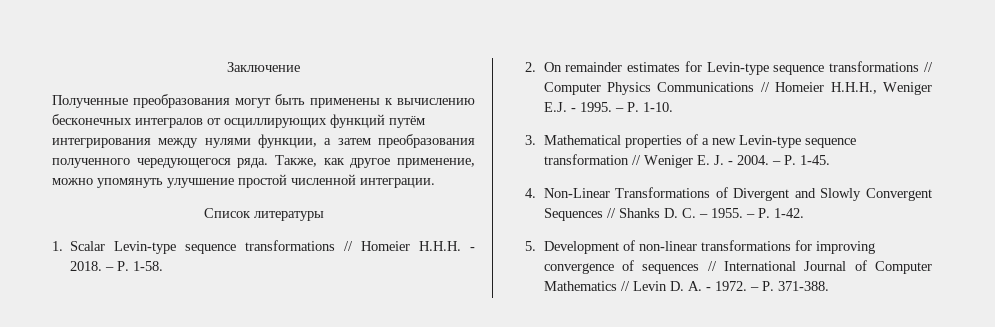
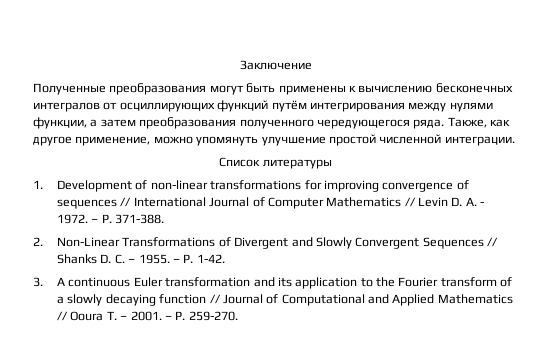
[70,240,476,254] [70,261,164,271] [525,61,933,75] [543,82,932,95] [543,102,673,112] [525,134,856,148] [543,154,830,168] [525,187,932,201] [543,208,804,221] [525,241,537,251] Scalar Levin-type sequence transformations // Homeier H.H.H. - 2018. – P. 1-58. // 2. On remainder estimates for Levin-type sequence transformations // Computer Physics Communications // Homeier H.H.H., Weniger E.J. - 1995. – P. 1-10. // 3. Mathematical properties of a new Levin-type sequence transformation // Weniger E. J. - 2004. – P. 1-45. // 4. Non-Linear Transformations of Divergent and Slowly Convergent Sequences // Shanks D. C. – 1955. – P. 1-42. // 5. -> (43, 184) none
(829, 286) none -> [33,237,499,249] [57,254,225,264] [33,277,513,289] [57,294,513,306] [57,311,238,321] // 2. Non-Linear Transformations of Divergent and Slowly Convergent Sequences // Shanks D. C. – 1955. – P. 1-42. // 3. A continuous Euler transformation and its application to the Fourier transform of a slowly decaying function // Journal of Computational and Applied Mathematics // Ooura T. – 2001. – P. 259-270.

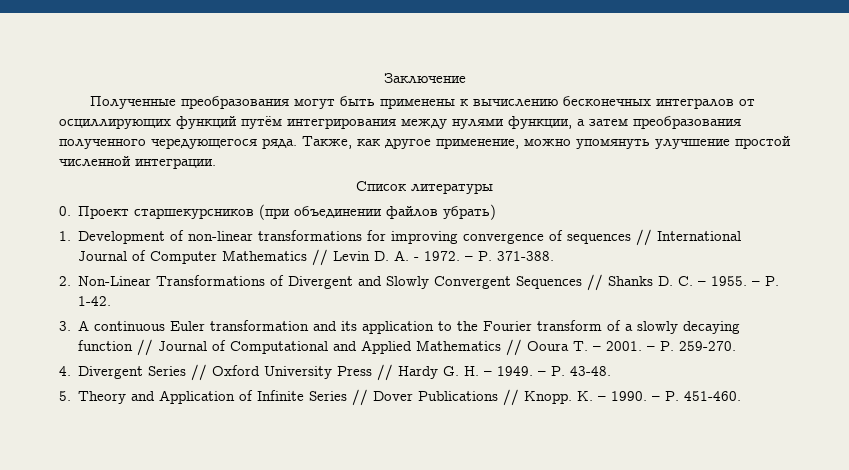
(332, 164) none -> [59,204,497,220] // 0. Проект старшекурсников (при объединении файлов убрать)
(238, 316) none -> [59,364,612,381] [59,389,742,406] // 4. Divergent Series // Oxford University Press // Hardy G. H. – 1949. – P. 43-48. // 5. Theory and Application of Infinite Series // Dover Publications // Knopp. K. – 1990. – P. 451-460.

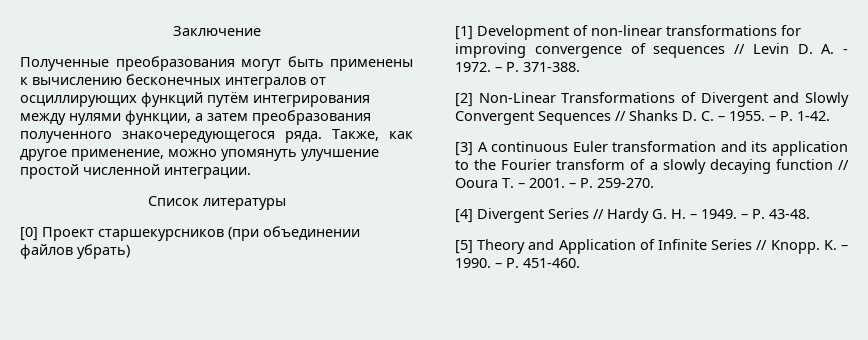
[151,138,257,149] чередующегося -> [122,131,275,143] знакочередующегося
[59,206,71,216] 0. -> [20,227,38,241] [0]
[59,231,71,241] 1. -> [455,26,473,40] [1]
[657,231,742,241] [78,249,329,266] International Journal of Computer Mathematics // -> (745, 49) none
[59,276,71,286] 2. -> [455,93,473,107] [2]
[59,321,71,331] 3. -> [455,142,473,156] [3]
[158,339,523,356] Journal of Computational and Applied Mathematics // -> (849, 165) none
[59,366,71,376] 4. -> [455,209,473,223] [4]
[212,364,394,381] Oxford University Press // -> (604, 214) none
[59,391,71,401] 5. -> [455,240,473,254] [5]
[373,389,520,406] Dover Publications // -> (768, 245) none

